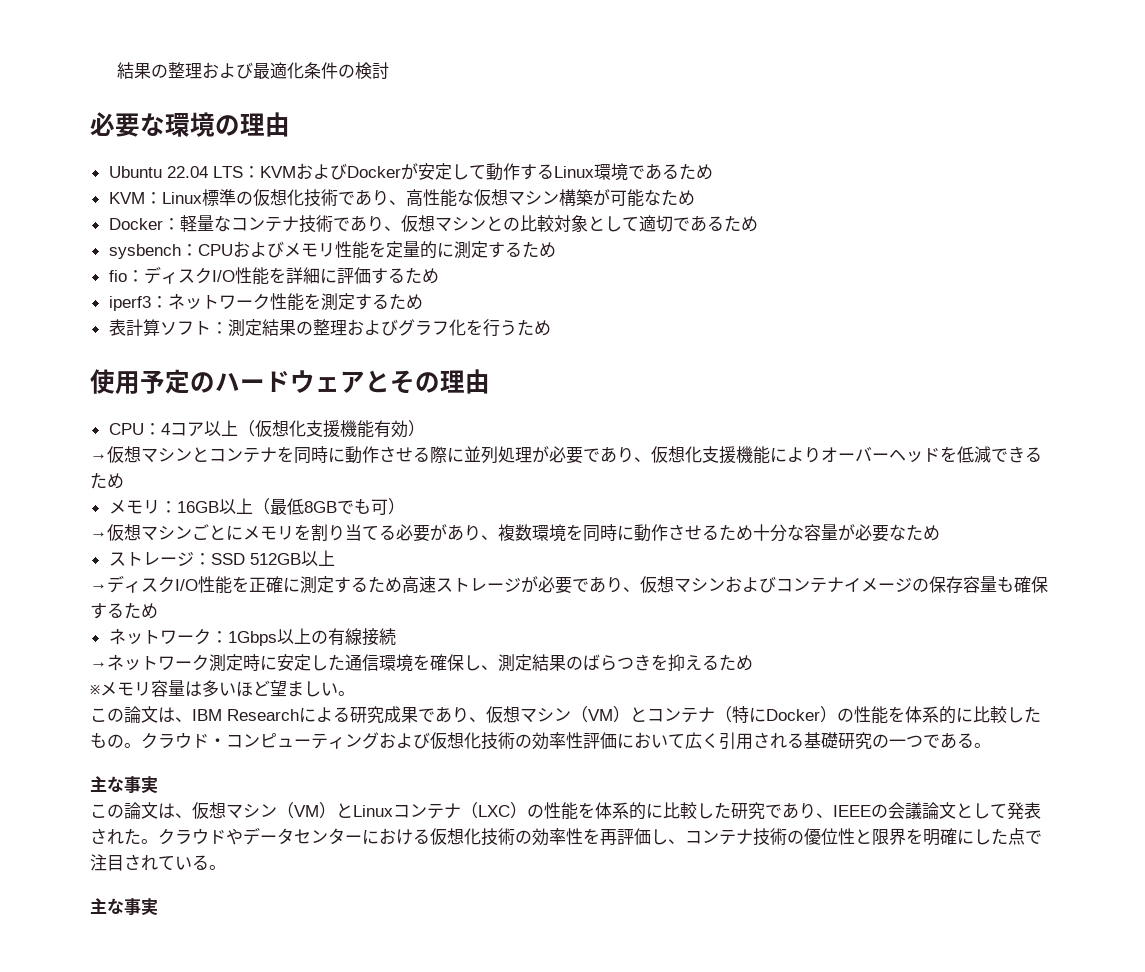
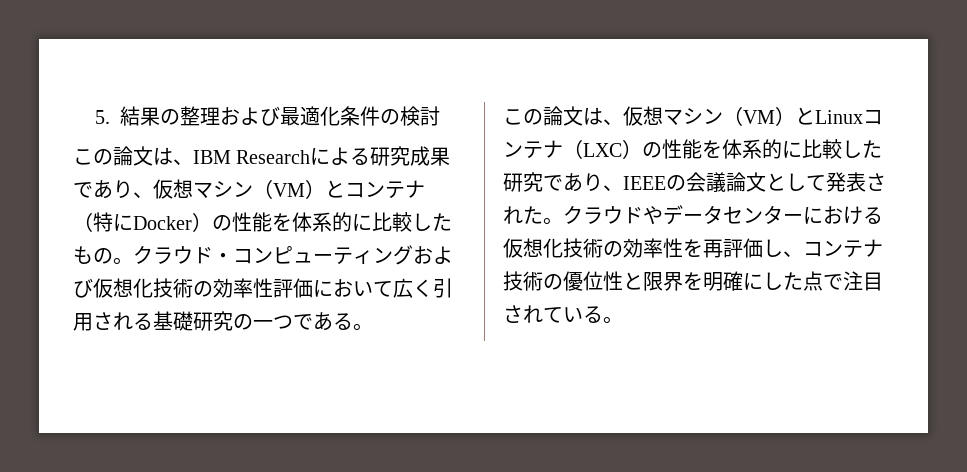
(116, 70) none -> [95,110,111,124] 5.
[90,112,290,137] [108,163,713,181] [108,189,695,207] [108,215,758,233] [108,241,556,259] [108,266,439,285] [108,293,423,311] [108,319,551,337] [90,369,490,394] [108,420,425,438] [90,446,1042,464] [90,472,124,489] [108,498,405,515] [90,524,940,542] [108,550,335,566] [90,575,1048,594] [90,602,158,619] [108,628,396,646] [90,654,753,672] [90,680,355,697] // 必要な環境の理由 // Ubuntu 22.04 LTS：KVMおよびDockerが安定して動作するLinux環境であるため // KVM：Linux標準の仮想化技術であり、高性能な仮想マシン構築が可能なため // Docker：軽量なコンテナ技術であり、仮想マシンとの比較対象として適切であるため // sysbench：CPUおよびメモリ性能を定量的に測定するため // fio：ディスクI/O性能を詳細に評価するため // iperf3：ネットワーク性能を測定するため // 表計算ソフト：測定結果の整理およびグラフ化を行うため // 使用予定のハードウェアとその理由 // CPU：4コア以上（仮想化支援機能有効） // →仮想マシンとコンテナを同時に動作させる際に並列処理が必要であり、仮想化支援機能によりオーバーヘッドを低減できるため // メモリ：16GB以上（最低8GBでも可） // →仮想マシンごとにメモリを割り当てる必要があり、複数環境を同時に動作させるため十分な容量が必要なため // ストレージ：SSD 512GB以上 // →ディスクI/O性能を正確に測定するため高速ストレージが必要であり、仮想マシンおよびコンテナイメージの保存容量も確保するため // ネットワーク：1Gbps以上の有線接続 // →ネットワーク測定時に安定した通信環境を確保し、測定結果のばらつきを抑えるため // ※メモリ容量は多いほど望ましい。 -> (441, 116) none
[90,776,158,794] // 主な事実 -> (373, 327) none
[90,898,158,916] // 主な事実 -> (623, 320) none

